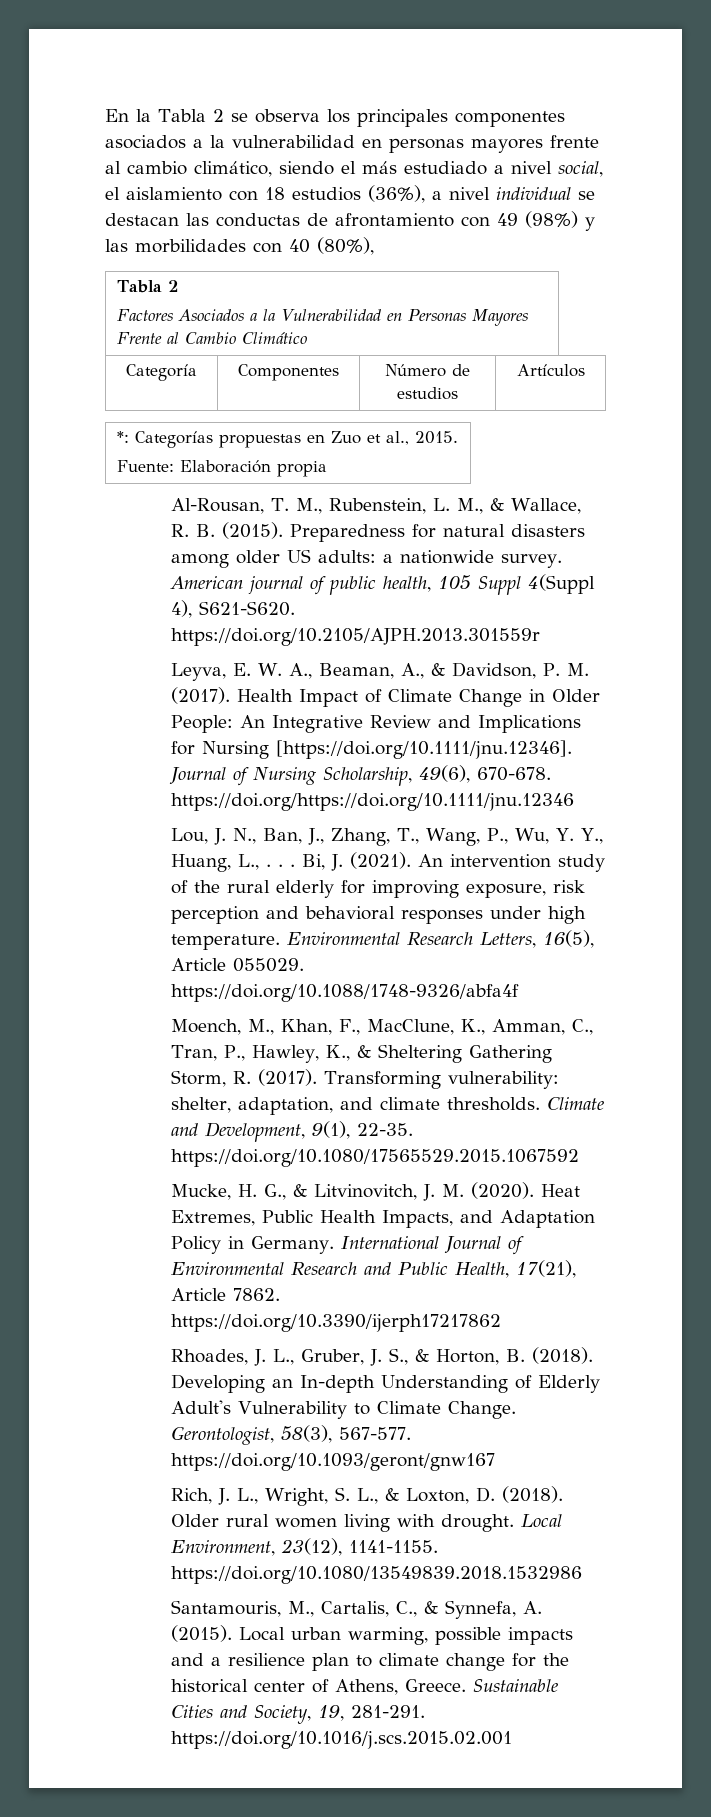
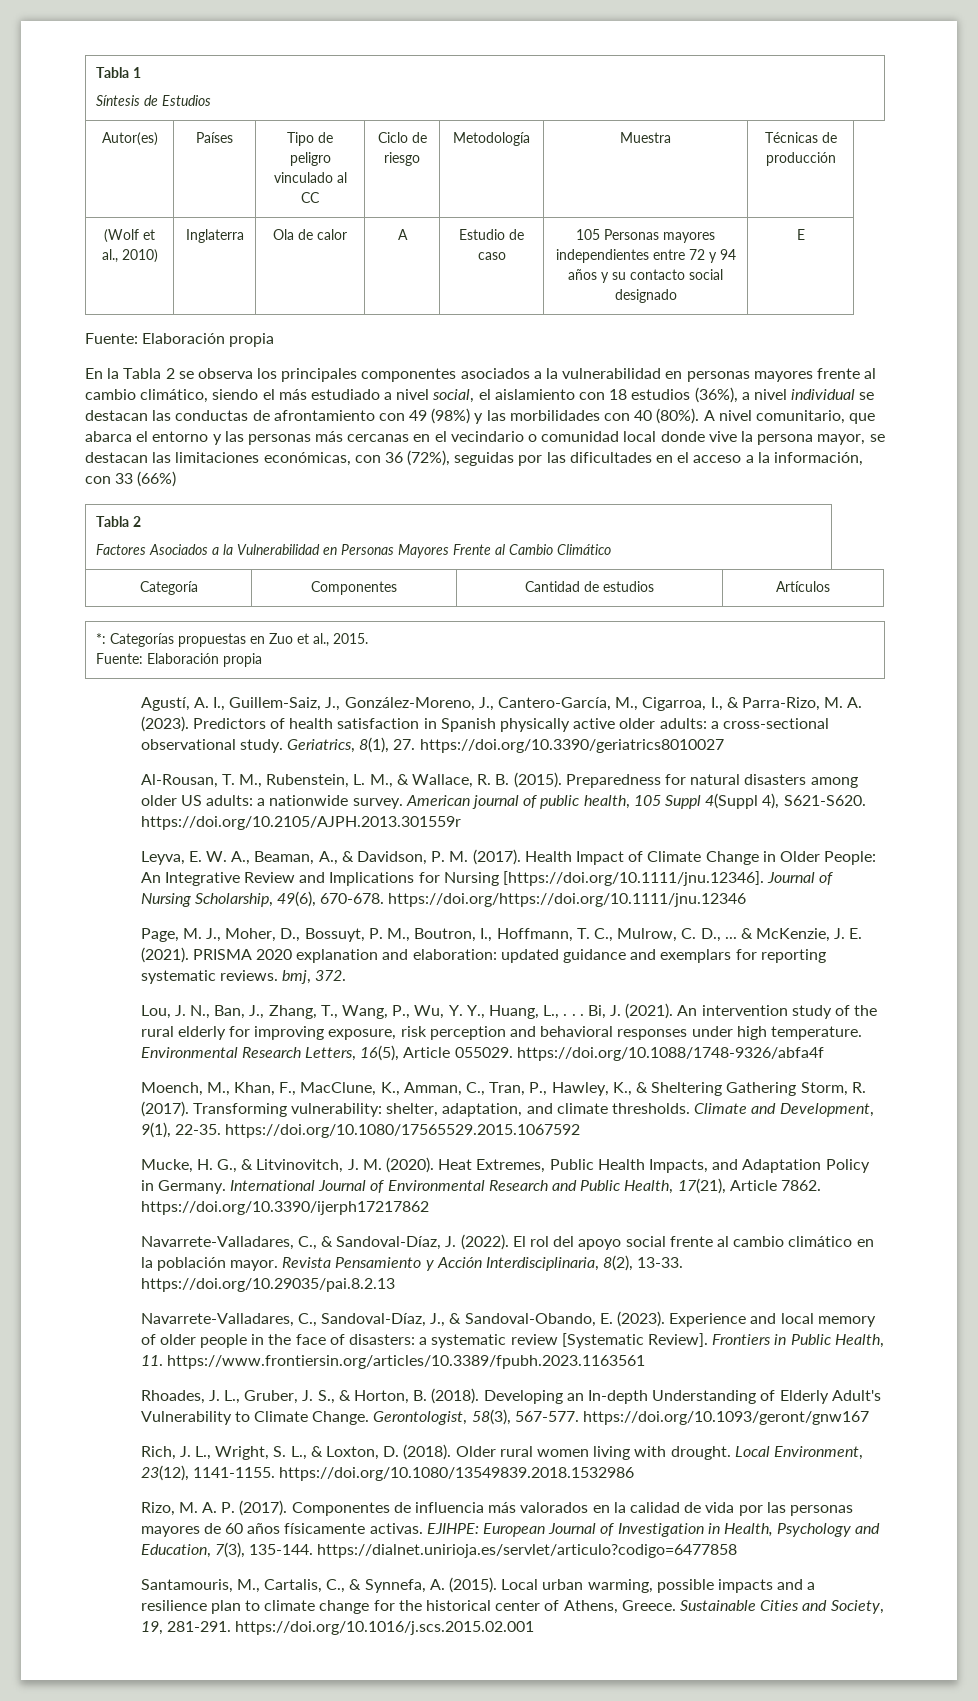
(105, 115) none -> [96,67,142,78] [96,95,212,106] [101,132,158,146] [196,132,233,143] [287,132,333,146] [289,152,331,166] [273,172,347,183] [301,192,320,203] [377,132,427,143] [384,152,420,166] [453,132,530,146] [620,132,671,143] [764,132,837,143] [765,152,836,166] [104,229,155,243] [101,249,158,263] [185,229,244,243] [273,229,347,240] [397,229,408,240] [459,229,524,240] [477,252,506,260] [576,229,715,243] [555,249,736,263] [568,269,723,283] [614,289,677,303] [796,229,805,240] [85,333,275,347] Tabla 1 // Síntesis de Estudios // Autor(es) | Países | Tipo de peligro vinculado al CC | Ciclo de riesgo | Metodología | Muestra | Técnicas de producción // (Wolf et al., 2010) | Inglaterra | Ola de calor | A | Estudio de caso | 105 Personas mayores independientes entre 72 y 94 años y su contacto social designado | E // Fuente: Elaboración propia //
[317,237,374,255] (80%), -> [656,408,876,424] [85,431,885,445] [85,450,863,466] [85,471,177,487] (80%). A nivel comunitario, que abarca el entorno y las personas más cercanas en el vecindario o comunidad local donde vive la persona mayor, se destacan las limitaciones económicas, con 36 (72%), seguidas por las dificultades en el acceso a la información, con 33 (66%)
[385,364,446,377] Número -> [525,581,580,592] Cantidad
(327, 469) none -> [140,697,863,711] [140,716,829,732] [140,737,724,753] // Agustí, A. I., Guillem-Saiz, J., González-Moreno, J., Cantero-García, M., Cigarroa, I., & Parra-Rizo, M. A. (2023). Predictors of health satisfaction in Spanish physically active older adults: a cross-sectional observational study. Geriatrics, 8(1), 27. https://doi.org/10.3390/geriatrics8010027
(575, 802) none -> [140,928,863,942] [140,947,826,963] [140,970,347,984] // Page, M. J., Moher, D., Bossuyt, P. M., Boutron, I., Hoffmann, T. C., Mulrow, C. D., ... & McKenzie, J. E. (2021). PRISMA 2020 explanation and elaboration: updated guidance and exemplars for reporting systematic reviews. bmj, 372.
(502, 1323) none -> [140,1234,874,1250] [140,1255,684,1271] [140,1278,395,1292] [140,1311,876,1327] [140,1333,884,1348] [140,1355,645,1369] // Navarrete-Valladares, C., & Sandoval-Díaz, J. (2022). El rol del apoyo social frente al cambio climático en la población mayor. Revista Pensamiento y Acción Interdisciplinaria, 8(2), 13-33. https://doi.org/10.29035/pai.8.2.13 // Navarrete-Valladares, C., Sandoval-Díaz, J., & Sandoval-Obando, E. (2023). Experience and local memory of older people in the face of disasters: a systematic review [Systematic Review]. Frontiers in Public Health, 11. https://www.frontiersin.org/articles/10.3389/fpubh.2023.1163561
(583, 1575) none -> [140,1500,853,1516] [140,1523,881,1537] [140,1542,738,1558] // Rizo, M. A. P. (2017). Componentes de influencia más valorados en la calidad de vida por las personas mayores de 60 años físicamente activas. EJIHPE: European Journal of Investigation in Health, Psychology and Education, 7(3), 135-144. https://dialnet.unirioja.es/servlet/articulo?codigo=6477858

